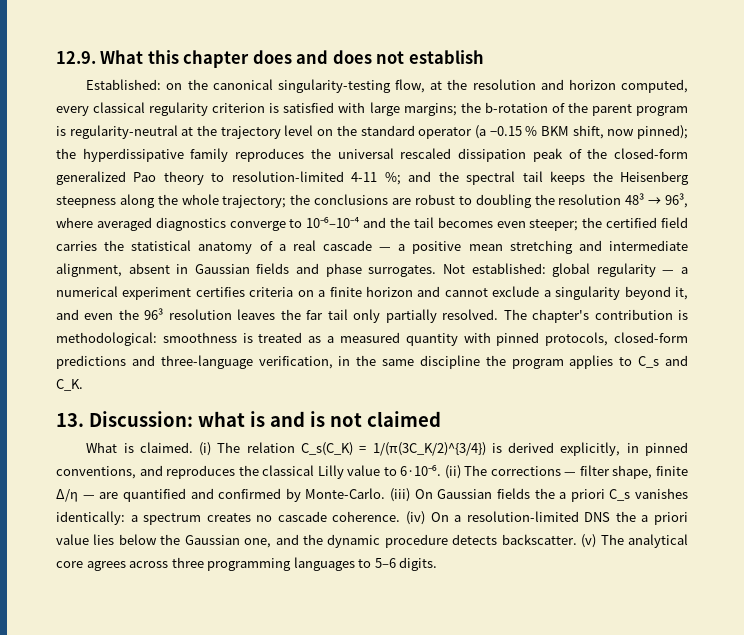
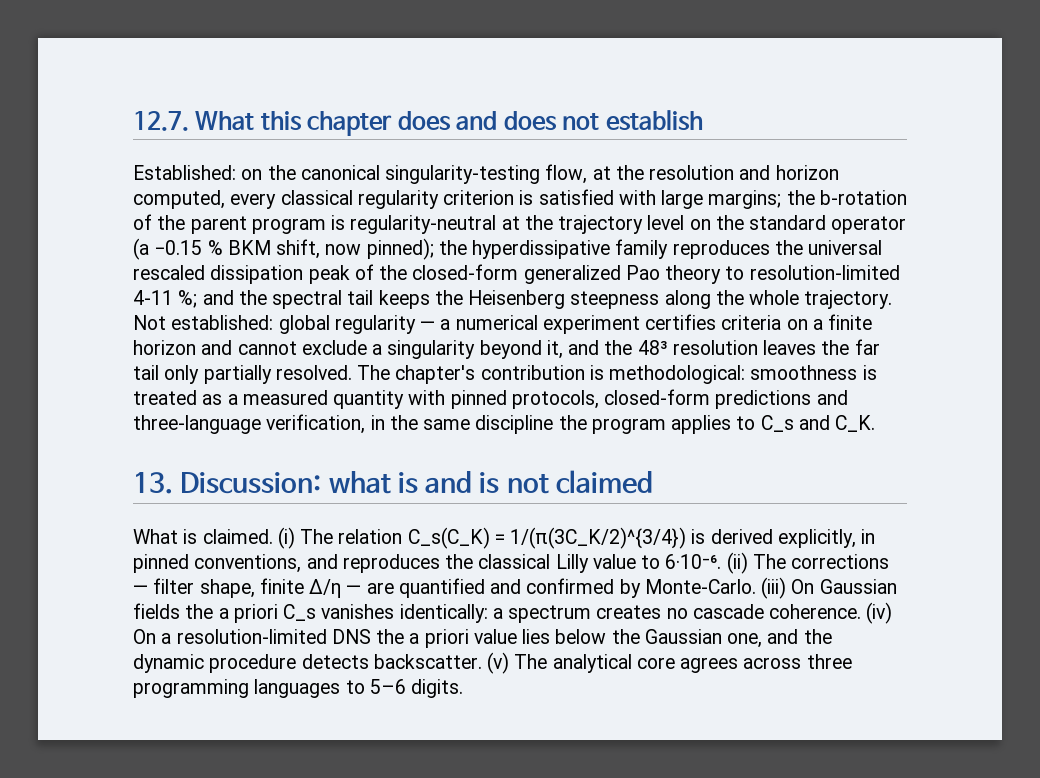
[56,51,96,64] 12.9. -> [133,111,189,131] 12.7.
[222,193,689,208] [56,217,688,231] [56,240,688,254] [56,263,437,277] trajectory; the conclusions are robust to doubling the resolution 48³ → 96³, where averaged diagnostics converge to 10⁻⁶–10⁻⁴ and the tail becomes even steeper; the certified field carries the statistical anatomy of a real cascade — a positive mean stretching and intermediate alignment, absent in Gaussian fields and phase surrogates. -> [804,290,893,309] trajectory.
[84,308,164,320] even the 96³ -> [604,340,668,355] the 48³

